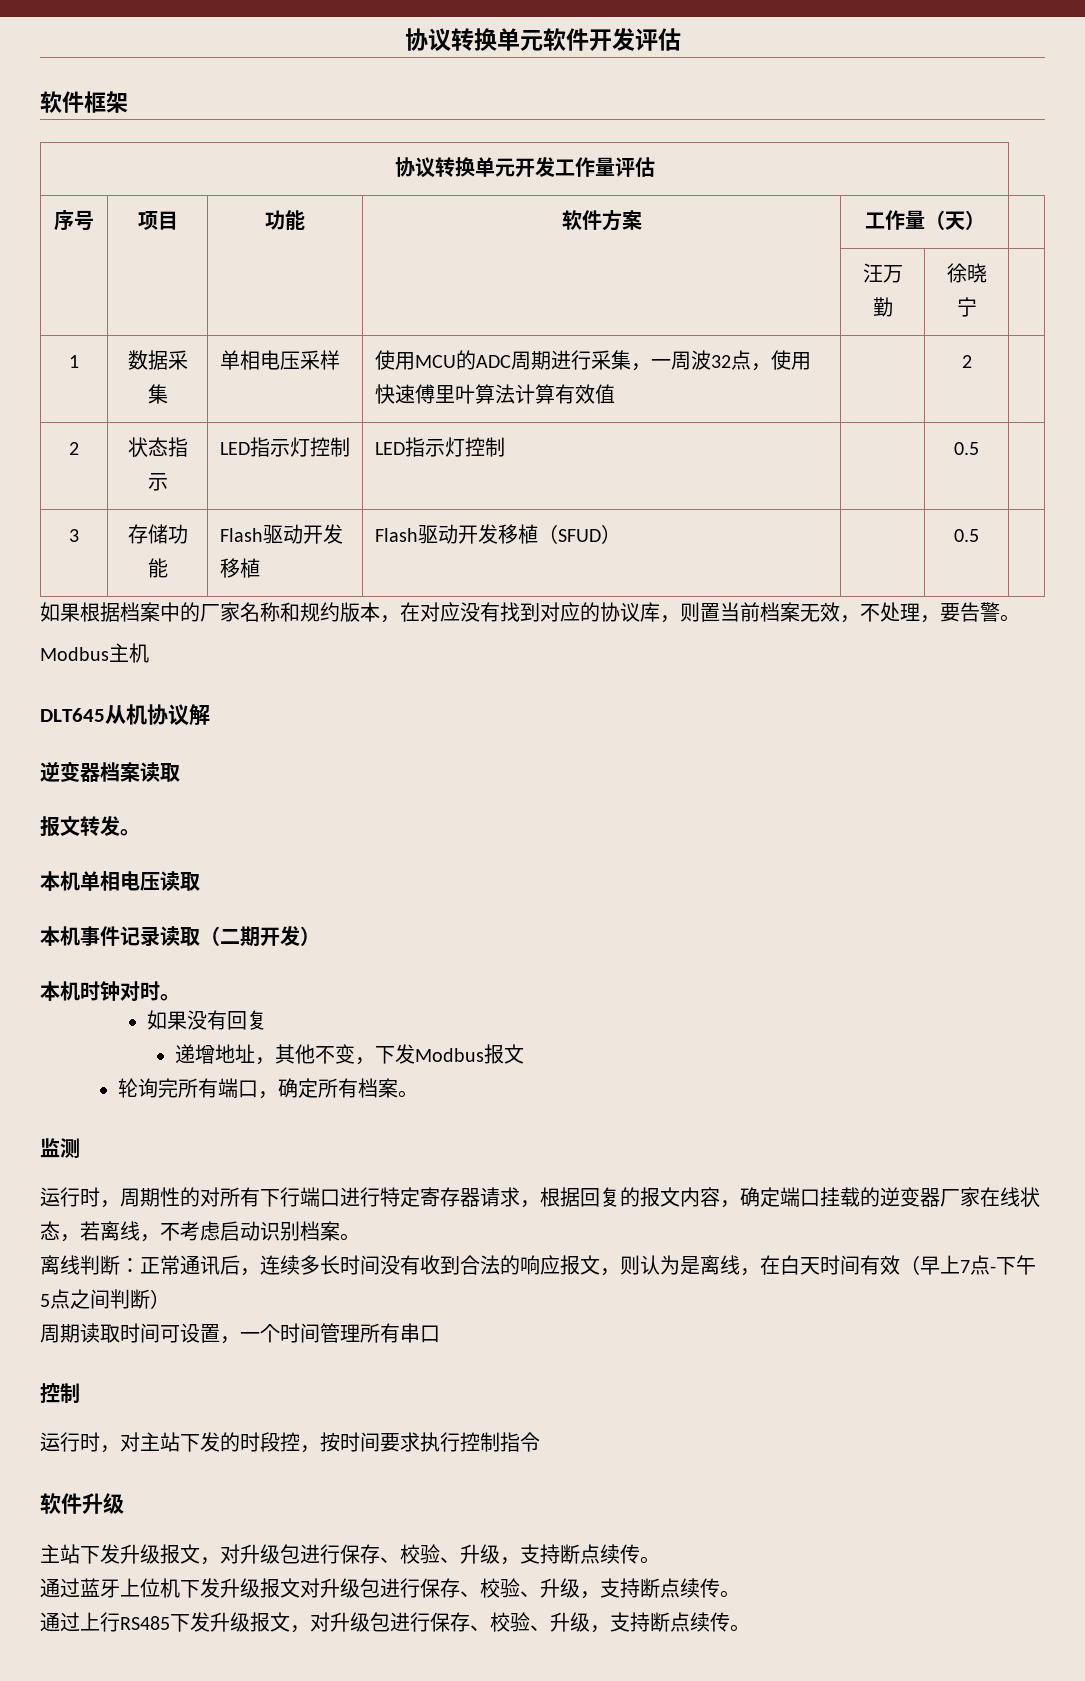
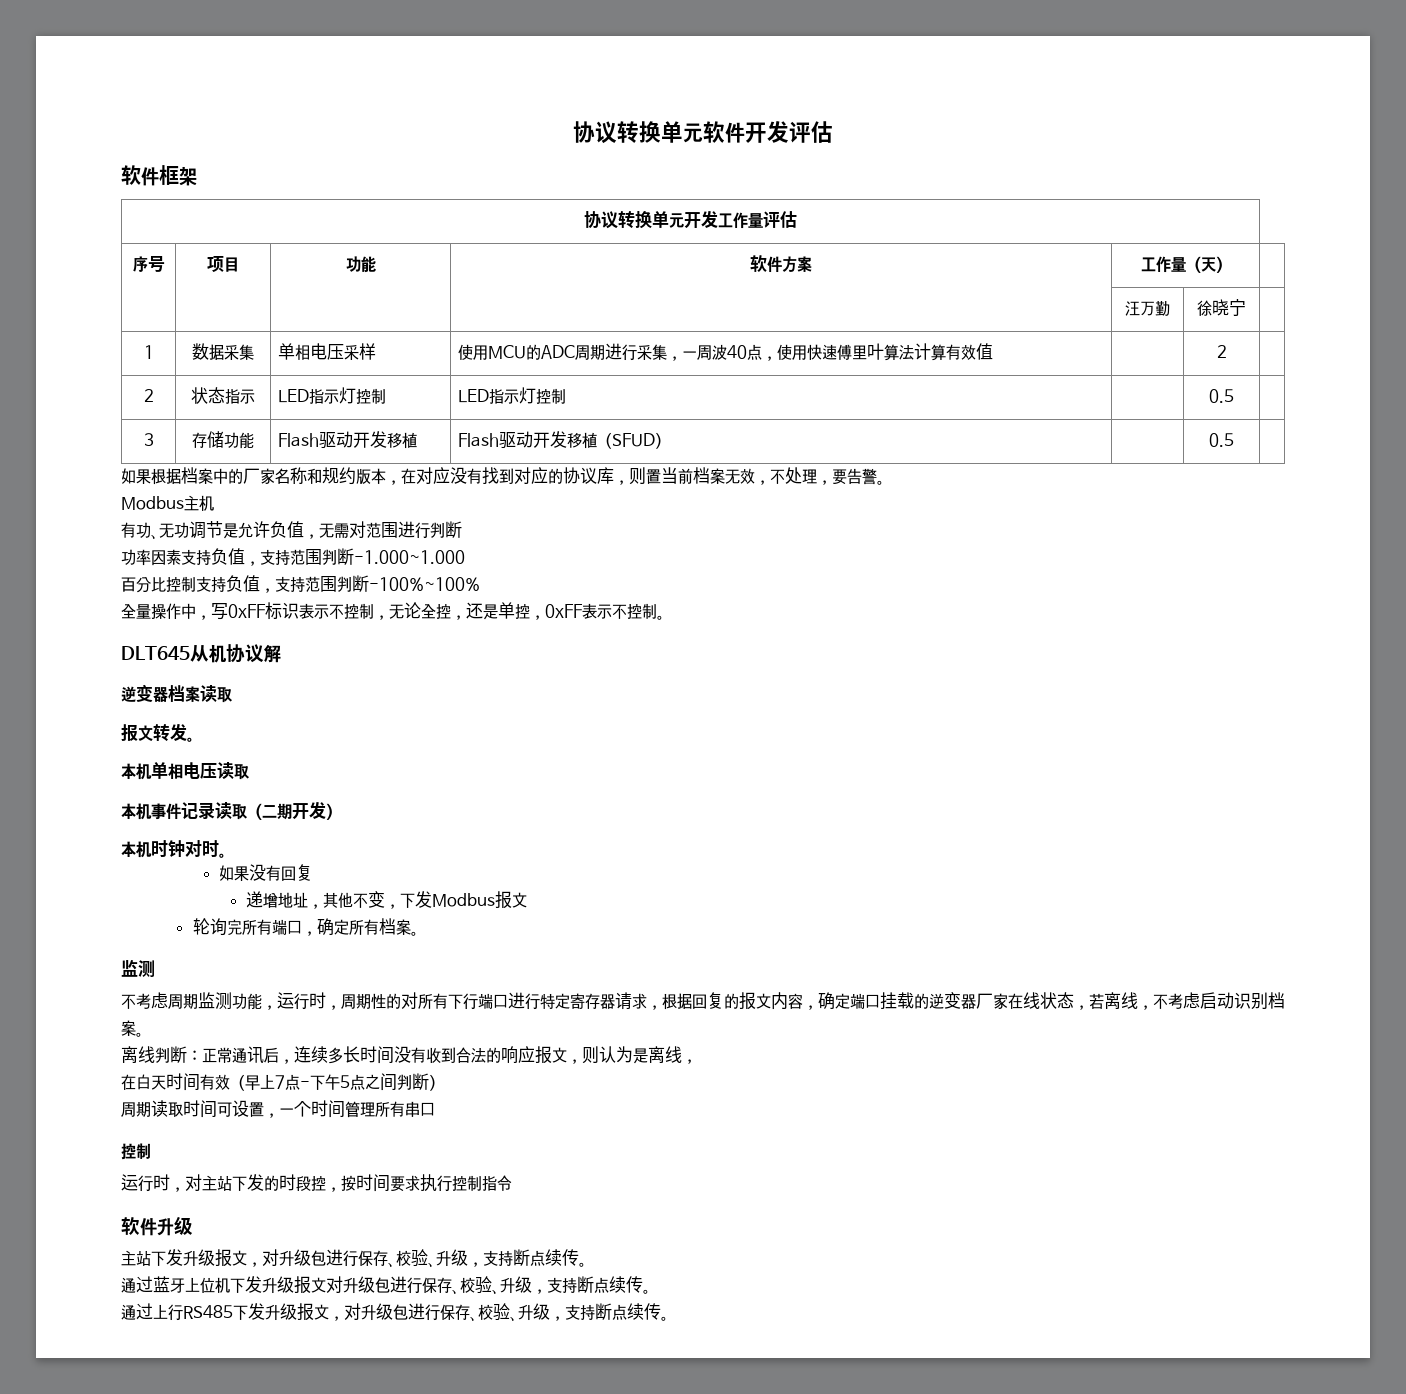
[710,355,731,368] 32 -> [727,345,748,359] 40
(149, 653) none -> [121,521,462,540] [121,548,465,566] [121,575,480,593] [121,602,665,620] // 有功、无功调节是允许负值，无需对范围进行判断 // 功率因素支持负值，支持范围判断-1.000~1.000 // 百分比控制支持负值，支持范围判断-100%~100% // 全量操作中，写0xFF标识表示不控制，无论全控，还是单控，0xFF表示不控制。
(80, 1148) none -> [121,992,277,1010] 不考虑周期监测功能，
(760, 1272) none -> (697, 1061) //

